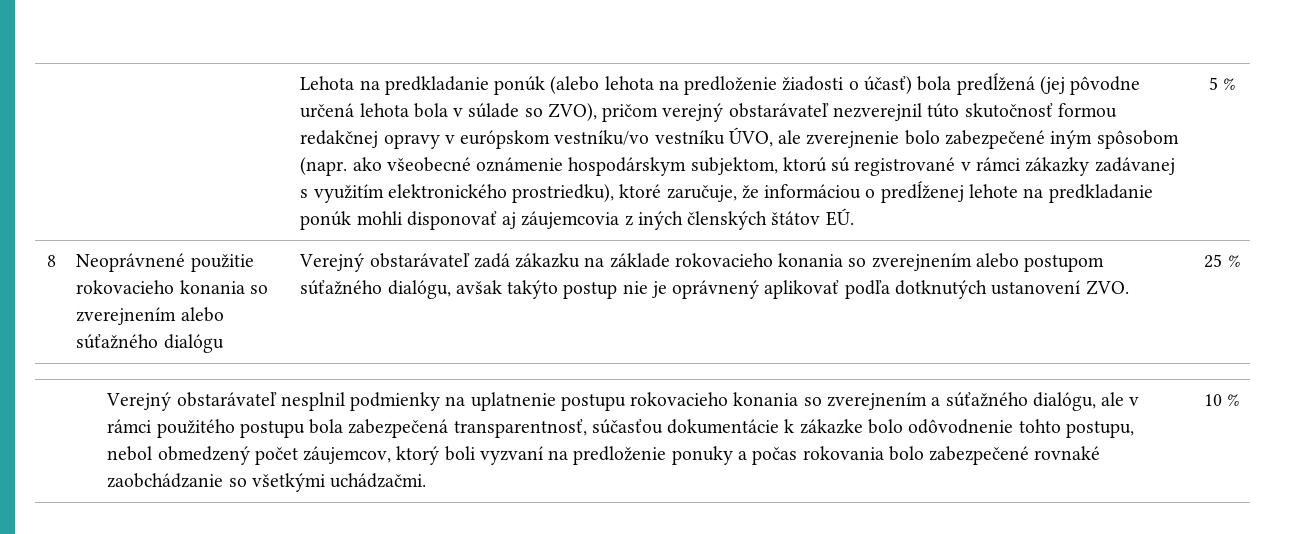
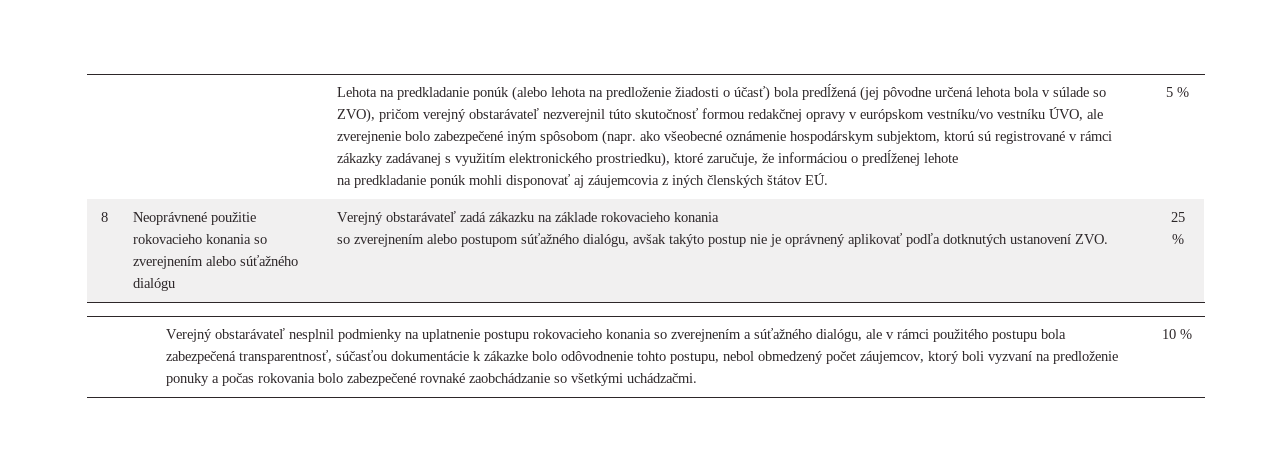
(1018, 191) none -> (958, 158) //
(844, 260) none -> (719, 217) //

